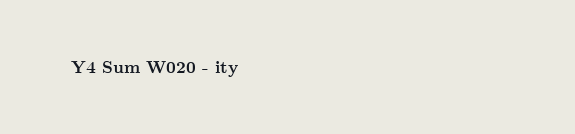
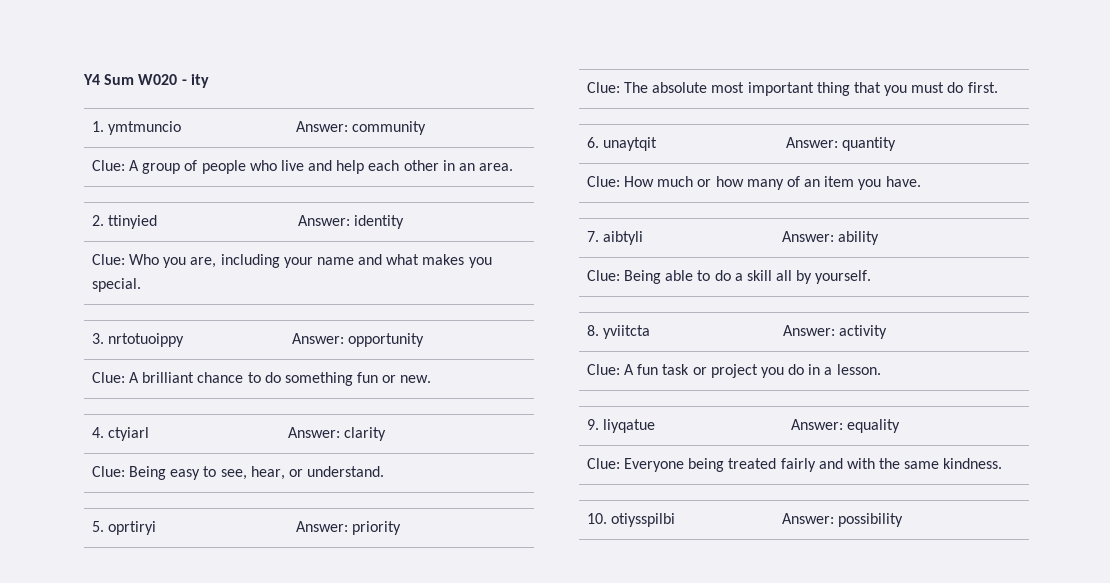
(238, 69) none -> [91,121,182,135] [295,121,427,135] [91,160,514,174] [91,215,158,229] [297,215,405,229] [91,254,492,268] [91,278,141,292] [91,333,185,347] [291,333,425,347] [91,372,432,386] [91,427,150,441] [287,427,387,441] [91,466,385,480] [91,521,157,535] [295,521,402,535] [586,82,998,96] [586,137,658,151] [785,137,897,151] [586,176,921,190] [586,231,644,245] [781,231,880,245] [586,270,872,284] [586,325,651,339] [782,325,888,339] [586,364,881,378] [586,419,656,433] [790,419,901,433] [586,458,1003,472] [586,513,676,527] [781,513,904,527] // 1. ymtmuncio | Answer: community // Clue: A group of people who live and help each other in an area. // 2. ttinyied | Answer: identity // Clue: Who you are, including your name and what makes you special. // 3. nrtotuoippy | Answer: opportunity // Clue: A brilliant chance to do something fun or new. // 4. ctyiarl | Answer: clarity // Clue: Being easy to see, hear, or understand. // 5. oprtiryi | Answer: priority // Clue: The absolute most important thing that you must do first. // 6. unaytqit | Answer: quantity // Clue: How much or how many of an item you have. // 7. aibtyli | Answer: ability // Clue: Being able to do a skill all by yourself. // 8. yviitcta | Answer: activity // Clue: A fun task or project you do in a lesson. // 9. liyqatue | Answer: equality // Clue: Everyone being treated fairly and with the same kindness. // 10. otiysspilbi | Answer: possibility

